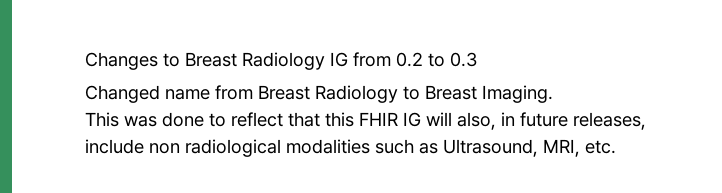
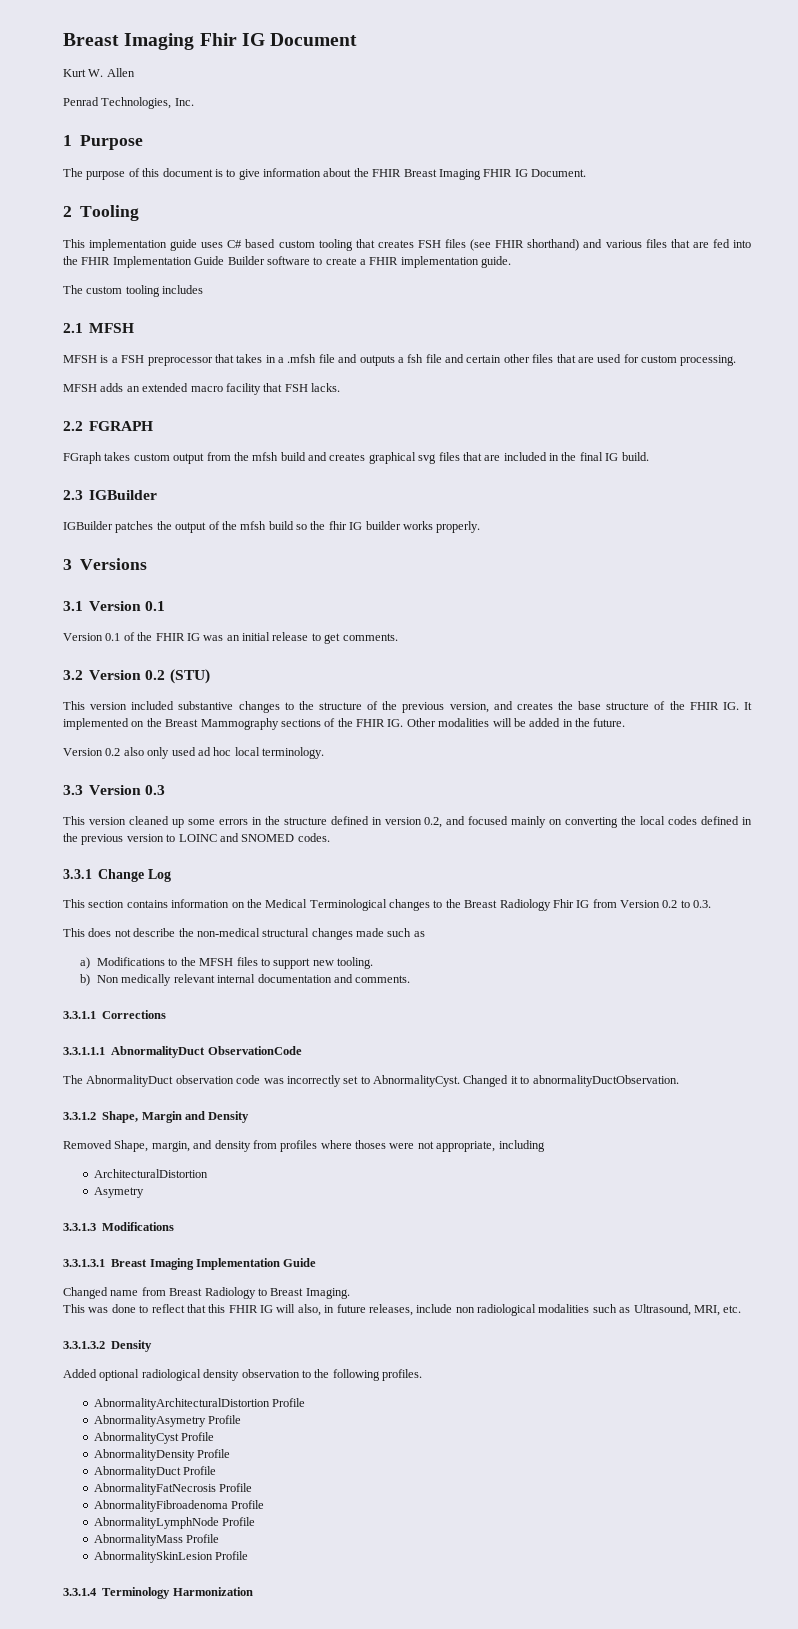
[85,52,325,70] Changes to Breast Radiology -> [63,33,358,50] [63,68,135,77] [63,97,194,109] [63,135,144,150] [63,168,586,180] [63,205,140,221] [63,239,751,251] [63,256,512,268] [63,285,204,297] [63,323,135,333] [63,354,737,366] [63,383,340,395] [63,421,154,431] [63,452,649,464] [63,490,158,500] [63,521,481,533] [63,558,148,570] [63,601,166,611] [63,632,398,644] [63,669,210,684] [63,701,752,713] [63,718,626,730] [63,747,324,759] [63,785,166,795] [63,816,753,828] [63,833,330,845] [63,869,172,882] [63,899,574,911] Breast Imaging Fhir IG Document // Kurt W. Allen // Penrad Technologies, Inc. // 1 Purpose // The purpose of this document is to give information about the FHIR Breast Imaging FHIR IG Document. // 2 Tooling // This implementation guide uses C# based custom tooling that creates FSH files (see FHIR shorthand) and various files that are fed into the FHIR Implementation Guide Builder software to create a FHIR implementation guide. // The custom tooling includes // 2.1 MFSH // MFSH is a FSH preprocessor that takes in a .mfsh file and outputs a fsh file and certain other files that are used for custom processing. // MFSH adds an extended macro facility that FSH lacks. // 2.2 FGRAPH // FGraph takes custom output from the mfsh build and creates graphical svg files that are included in the final IG build. // 2.3 IGBuilder // IGBuilder patches the output of the mfsh build so the fhir IG builder works properly. // 3 Versions // 3.1 Version 0.1 // Version 0.1 of the FHIR IG was an initial release to get comments. // 3.2 Version 0.2 (STU) // This version included substantive changes to the structure of the previous version, and creates the base structure of the FHIR IG. It implemented on the Breast Mammography sections of the FHIR IG. Other modalities will be added in the future. // Version 0.2 also only used ad hoc local terminology. // 3.3 Version 0.3 // This version cleaned up some errors in the structure defined in version 0.2, and focused mainly on converting the local codes defined in the previous version to LOINC and SNOMED codes. // 3.3.1 Change Log // This section contains information on the Medical Terminological changes to the Breast Radiology Fhir
(391, 59) none -> [620,900,660,908] Version
[450,52,477,67] 0.3 -> [693,900,712,908] [63,928,425,940] [80,957,374,969] [80,974,411,986] [63,1010,167,1019] [63,1046,302,1058] [63,1075,679,1087] [63,1111,250,1123] [63,1140,545,1152] [93,1169,208,1178] [93,1187,144,1198] [63,1222,175,1231] [63,1258,317,1270] 0.3. // This does not describe the non-medical structural changes made such as // a) Modifications to the MFSH files to support new tooling. // b) Non medically relevant internal documentation and comments. // 3.3.1.1 Corrections // 3.3.1.1.1 AbnormalityDuct ObservationCode // The AbnormalityDuct observation code was incorrectly set to AbnormalityCyst. Changed it to abnormalityDuctObservation. // 3.3.1.2 Shape, Margin and Density // Removed Shape, margin, and density from profiles where thoses were not appropriate, including // ArchitecturalDistortion // Asymetry // 3.3.1.3 Modifications // 3.3.1.3.1 Breast Imaging Implementation Guide
(616, 147) none -> [63,1340,153,1352] [63,1369,422,1381] [93,1398,306,1410] [93,1415,242,1427] [93,1432,215,1444] [93,1449,231,1461] [93,1466,217,1478] [93,1483,253,1495] [93,1500,265,1512] [93,1517,256,1529] [93,1534,220,1546] [93,1551,249,1563] [63,1587,253,1599] // 3.3.1.3.2 Density // Added optional radiological density observation to the following profiles. // AbnormalityArchitecturalDistortion Profile // AbnormalityAsymetry Profile // AbnormalityCyst Profile // AbnormalityDensity Profile // AbnormalityDuct Profile // AbnormalityFatNecrosis Profile // AbnormalityFibroadenoma Profile // AbnormalityLymphNode Profile // AbnormalityMass Profile // AbnormalitySkinLesion Profile // 3.3.1.4 Terminology Harmonization

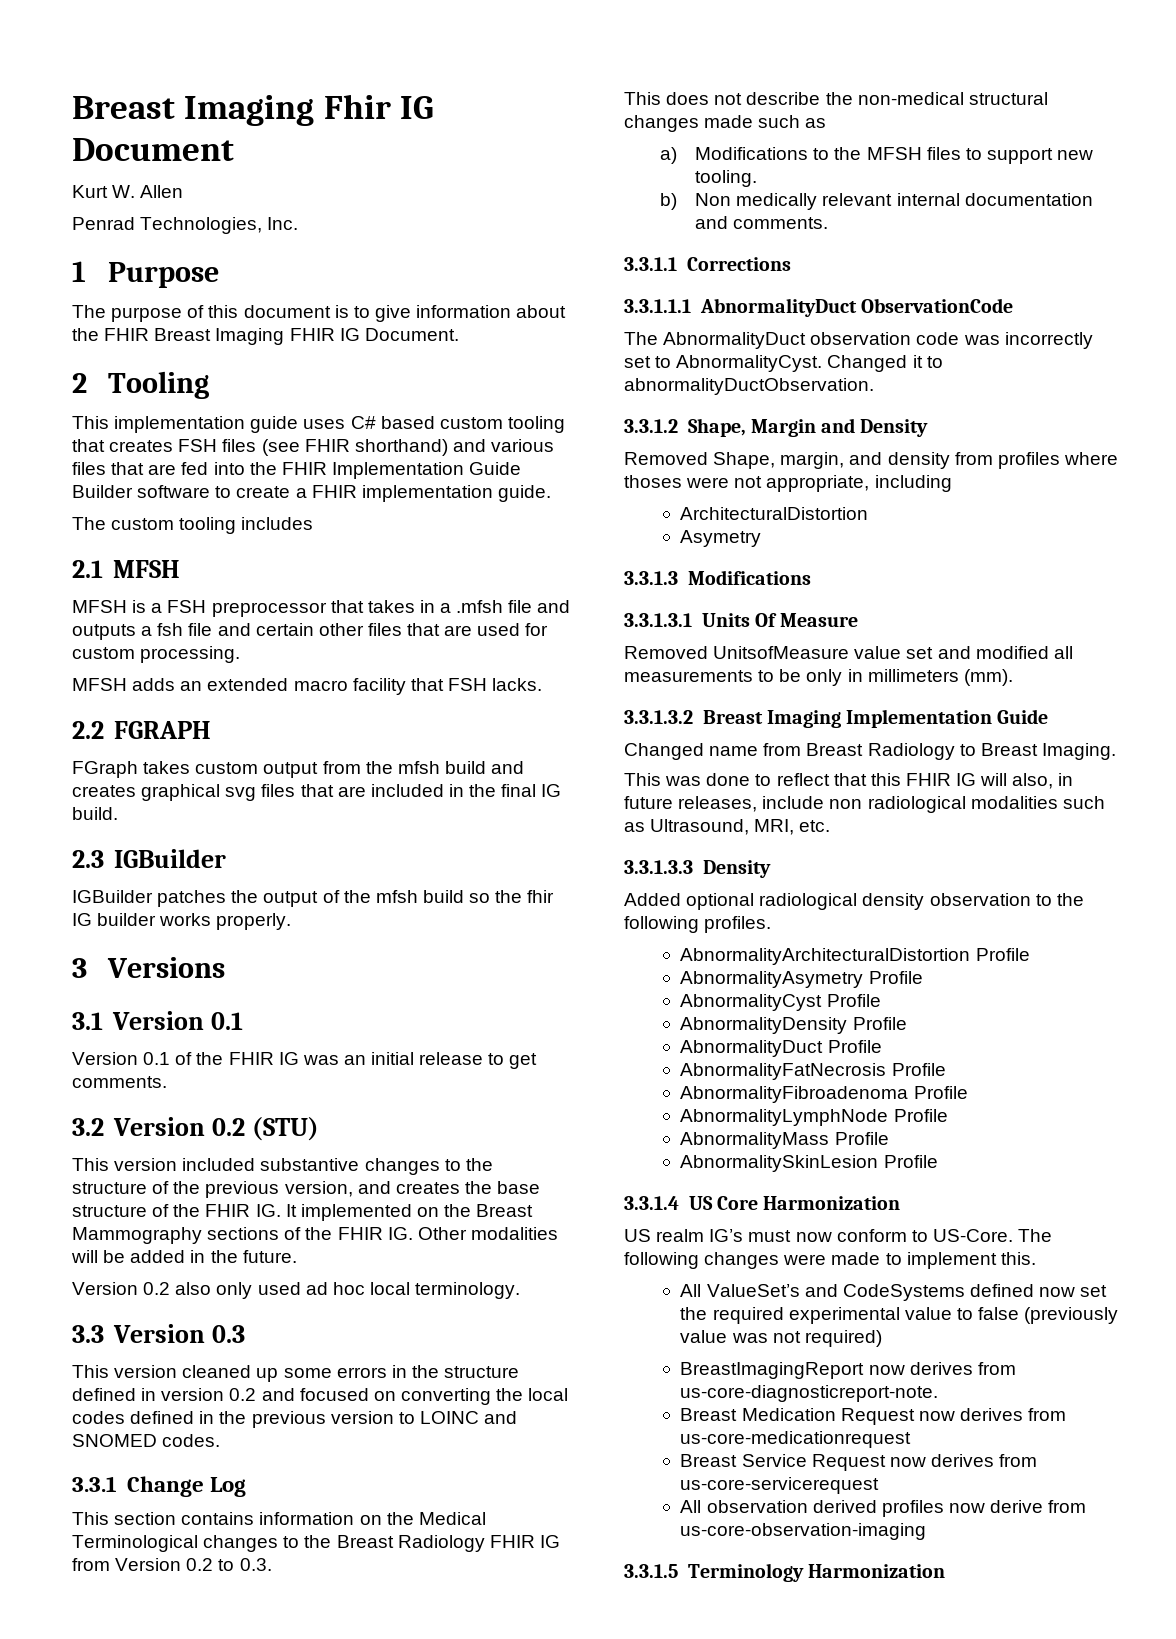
[424,817,443,828] 0.2, -> [229,1388,257,1401] 0.2
[511,816,547,828] mainly -> (369, 1394) none
[552,899,574,908] Fhir -> [489,1535,535,1548] FHIR
(105, 1263) none -> [701,613,859,627] [624,646,1073,659] [624,669,1013,686] [624,710,693,724] Units Of Measure // Removed UnitsofMeasure value set and modified all measurements to be only in millimeters (mm). // 3.3.1.3.2
[63,1341,105,1349] 3.3.1.3.2 -> [624,860,693,874] 3.3.1.3.3
(97, 1592) none -> [688,1196,901,1210] [624,1229,1053,1242] [624,1252,1036,1269] [680,1284,1108,1301] [680,1307,1119,1324] [680,1330,882,1347] [680,1362,1016,1379] [680,1385,939,1402] [680,1408,1067,1425] [680,1431,912,1448] [680,1454,1038,1471] [680,1477,880,1494] [680,1500,1087,1517] [680,1523,927,1540] [624,1564,678,1578] US Core Harmonization // US realm IG’s must now conform to US-Core. The following changes were made to implement this. // All ValueSet’s and CodeSystems defined now set the required experimental value to false (previously value was not required) // BreastImagingReport now derives from us-core-diagnosticreport-note. // Breast Medication Request now derives from us-core-medicationrequest // Breast Service Request now derives from us-core-servicerequest // All observation derived profiles now derive from us-core-observation-imaging // 3.3.1.5

